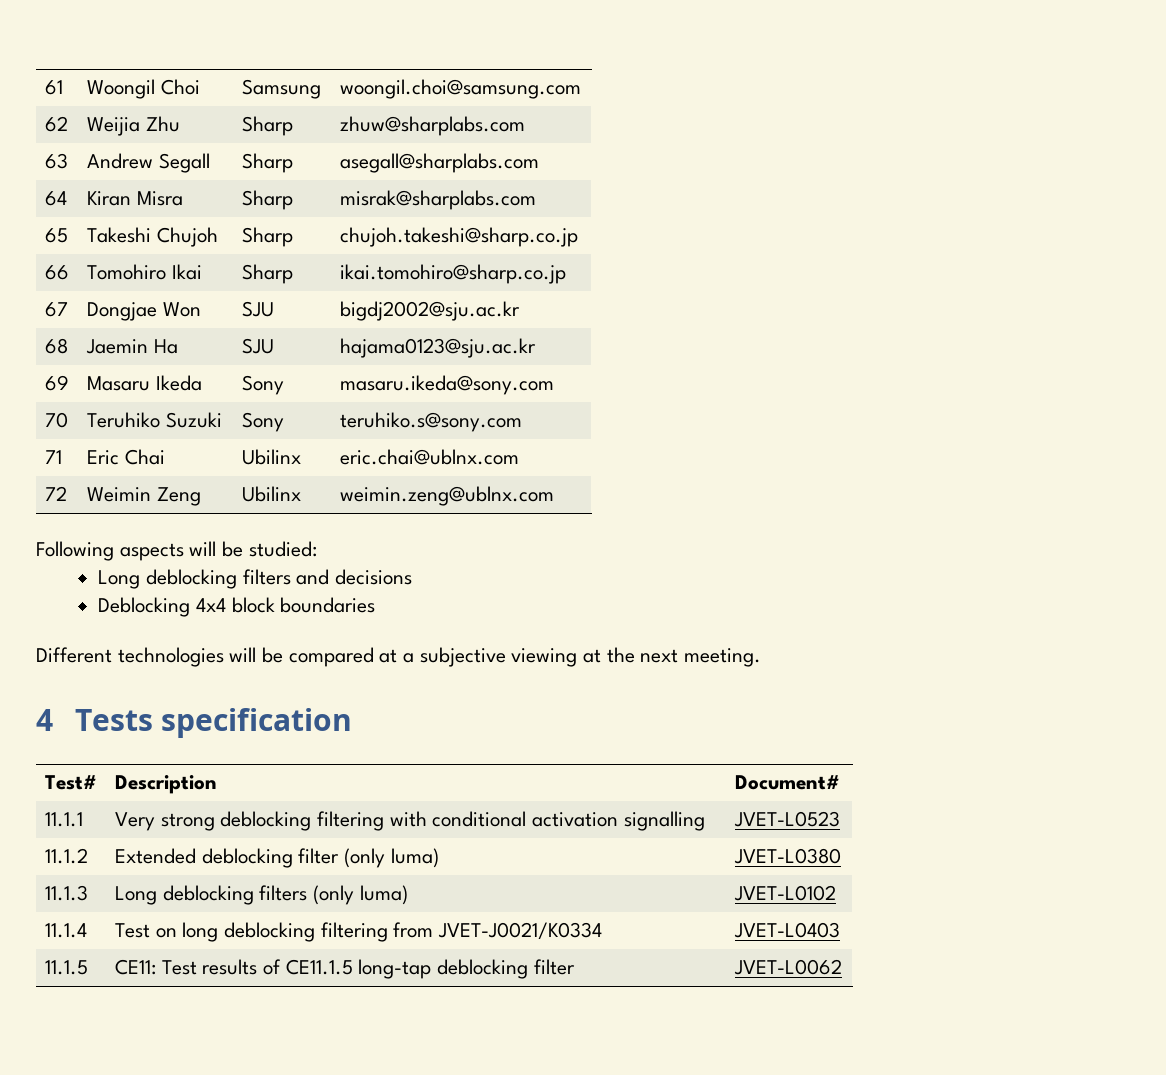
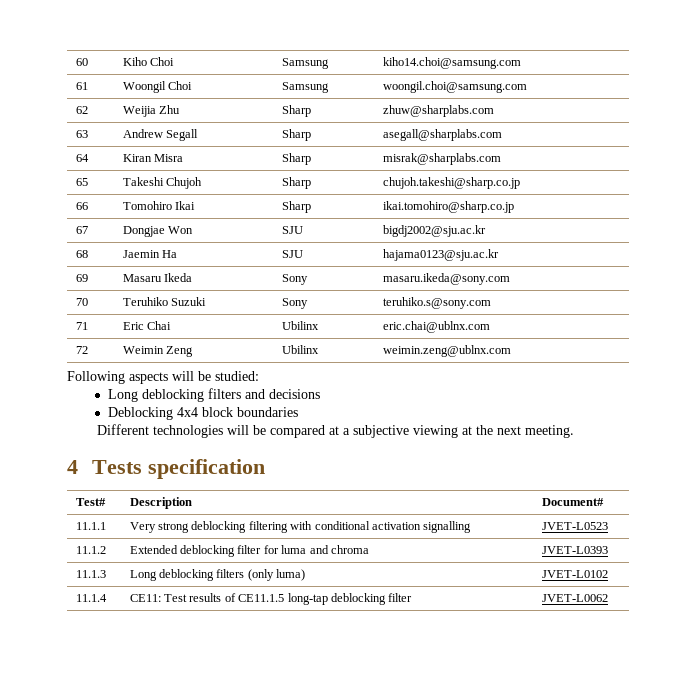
(44, 87) none -> [75,58,88,66] [122,57,175,66] [281,58,329,69] [382,57,521,69] 60 | Kiho Choi | Samsung | kiho14.choi@samsung.com //
[343,848,439,868] [733,848,841,864] (only luma) | JVET-L0380 -> [263,545,369,554] [541,546,608,554] for luma and chroma | JVET-L0393
[114,922,602,942] [733,922,840,938] [44,960,88,975] | Test on long deblocking filtering from JVET-J0021/K0334 | JVET-L0403 // 11.1.5 -> (107, 598) none

